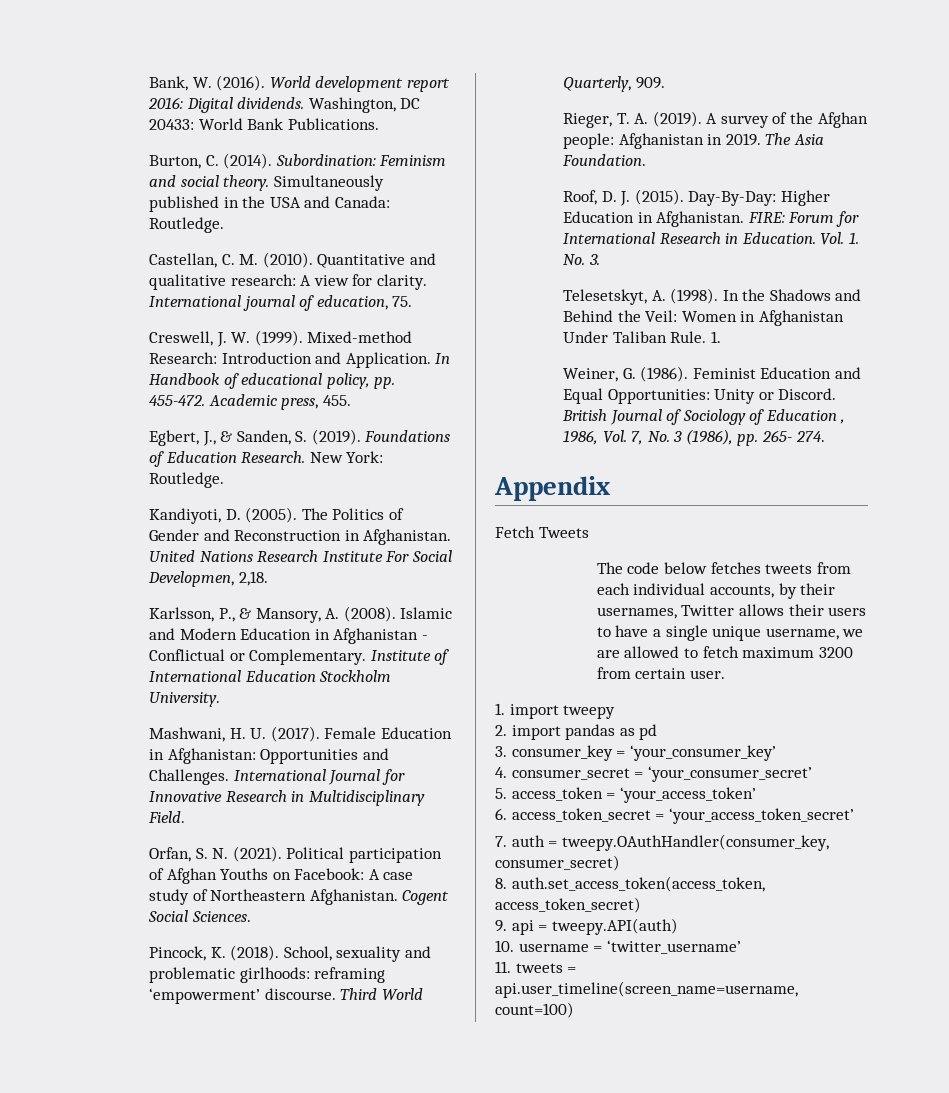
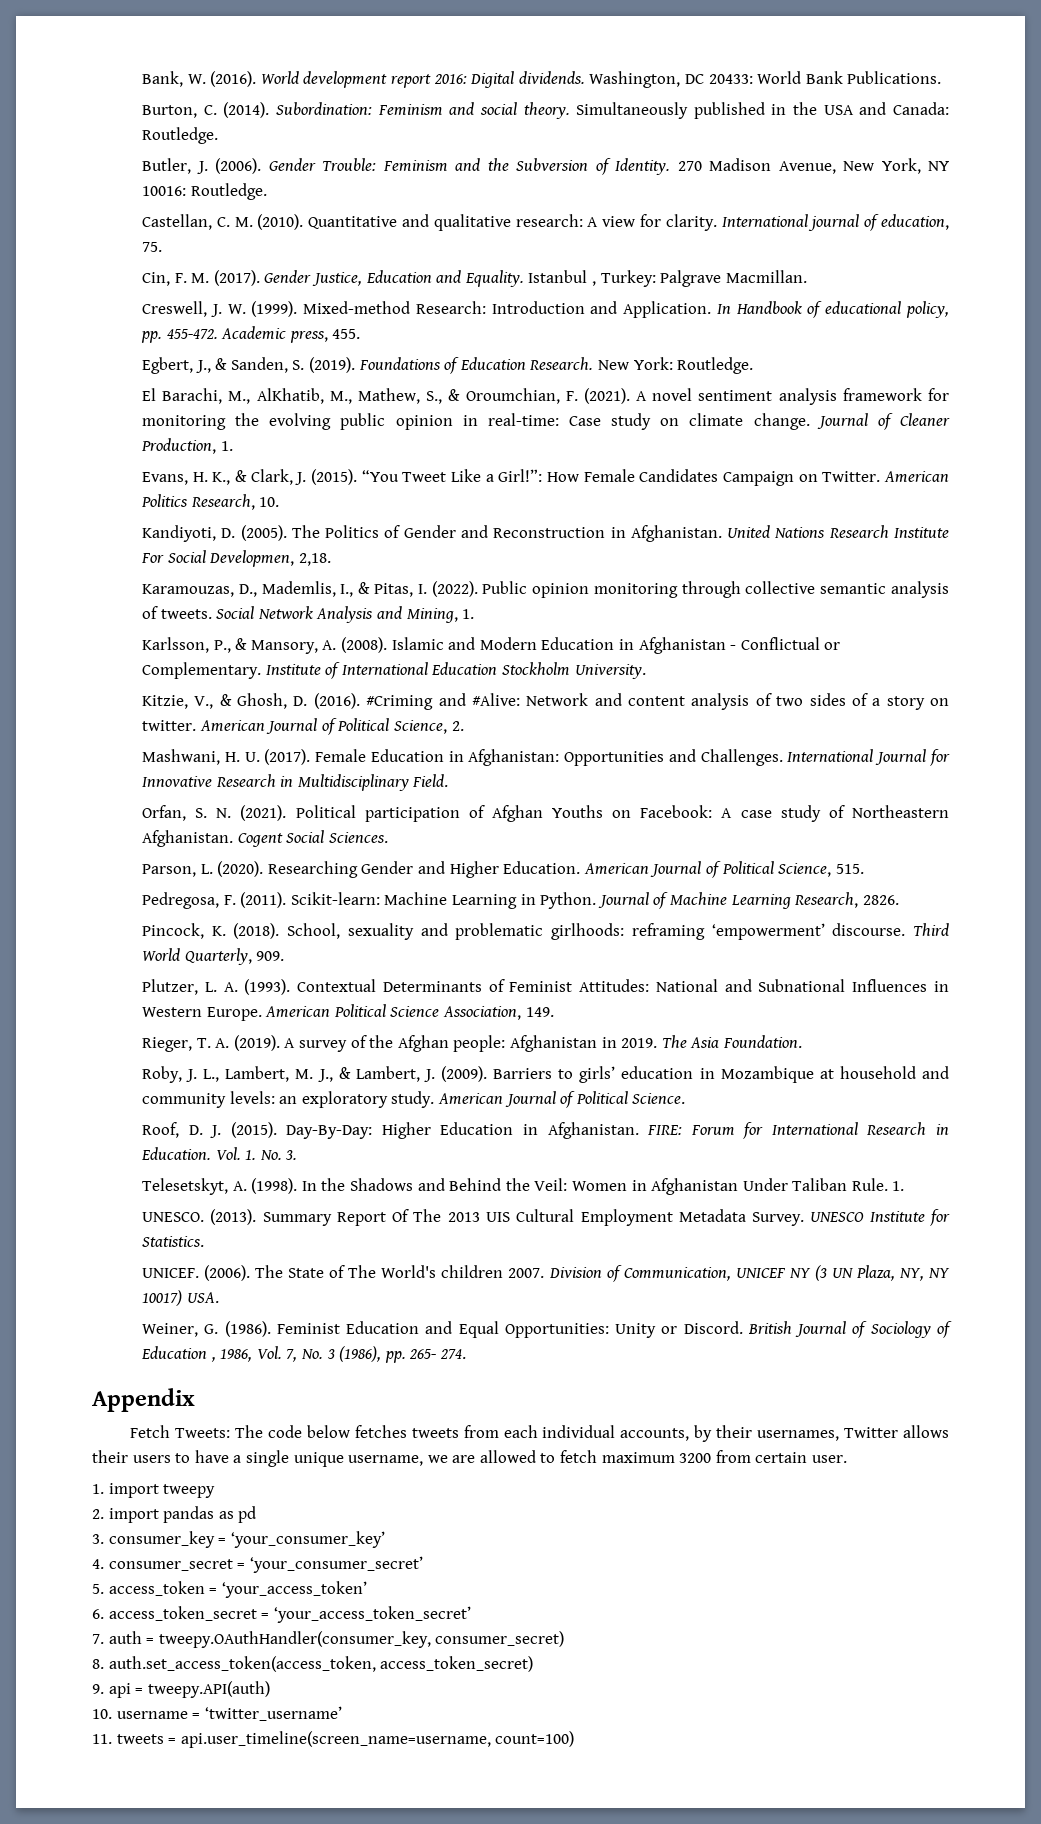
(224, 225) none -> [142,158,949,175] [142,183,267,200] // Butler, J. (2006). Gender Trouble: Feminism and the Subversion of Identity. 270 Madison Avenue, New York, NY 10016: Routledge.
(413, 301) none -> [142,270,807,287] // Cin, F. M. (2017). Gender Justice, Education and Equality. Istanbul , Turkey: Palgrave Macmillan.
(224, 480) none -> [142,388,949,405] [142,413,951,430] [141,438,233,454] [142,469,949,486] [141,494,280,510] // El Barachi, M., AlKhatib, M., Mathew, S., & Oroumchian, F. (2021). A novel sentiment analysis framework for monitoring the evolving public opinion in real-time: Case study on climate change. Journal of Cleaner Production, 1. // Evans, H. K., & Clark, J. (2015). “You Tweet Like a Girl!”: How Female Candidates Campaign on Twitter. American Politics Research, 10.
(268, 578) none -> [142,581,949,598] [142,606,475,623] // Karamouzas, D., Mademlis, I., & Pitas, I. (2022). Public opinion monitoring through collective semantic analysis of tweets. Social Network Analysis and Mining, 1.
(220, 699) none -> [142,693,950,710] [142,718,464,735] // Kitzie, V., & Ghosh, D. (2016). #Criming and #Alive: Network and content analysis of two sides of a story on twitter. American Journal of Political Science, 2.
(251, 916) none -> [142,861,864,878] [142,892,899,909] // Parson, L. (2020). Researching Gender and Higher Education. American Journal of Political Science, 515. // Pedregosa, F. (2011). Scikit-learn: Machine Learning in Python. Journal of Machine Learning Research, 2826.
(665, 83) none -> [142,979,949,995] [142,1004,554,1021] // Plutzer, L. A. (1993). Contextual Determinants of Feminist Attitudes: National and Subnational Influences in Western Europe. American Political Science Association, 149.
(646, 160) none -> [142,1066,949,1083] [142,1091,686,1108] // Roby, J. L., Lambert, M. J., & Lambert, J. (2009). Barriers to girls’ education in Mozambique at household and community levels: an exploratory study. American Journal of Political Science.
(721, 337) none -> [142,1209,951,1226] [142,1236,205,1247] [142,1265,950,1282] [142,1290,219,1306] // UNESCO. (2013). Summary Report Of The 2013 UIS Cultural Employment Metadata Survey. UNESCO Institute for Statistics. // UNICEF. (2006). The State of The World's children 2007. Division of Communication, UNICEF NY (3 UN Plaza, NY, NY 10017) USA.
[538,527,589,538] Tweets // -> [175,1428,231,1438] Tweets:

